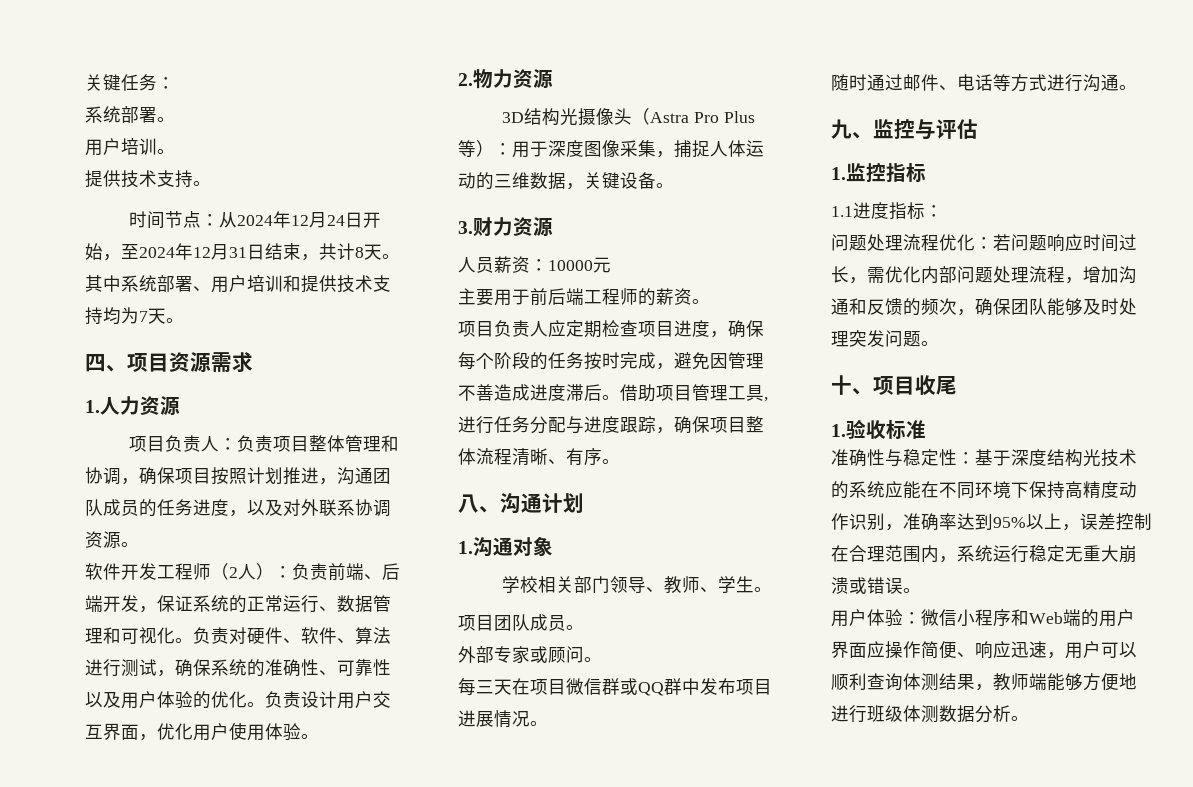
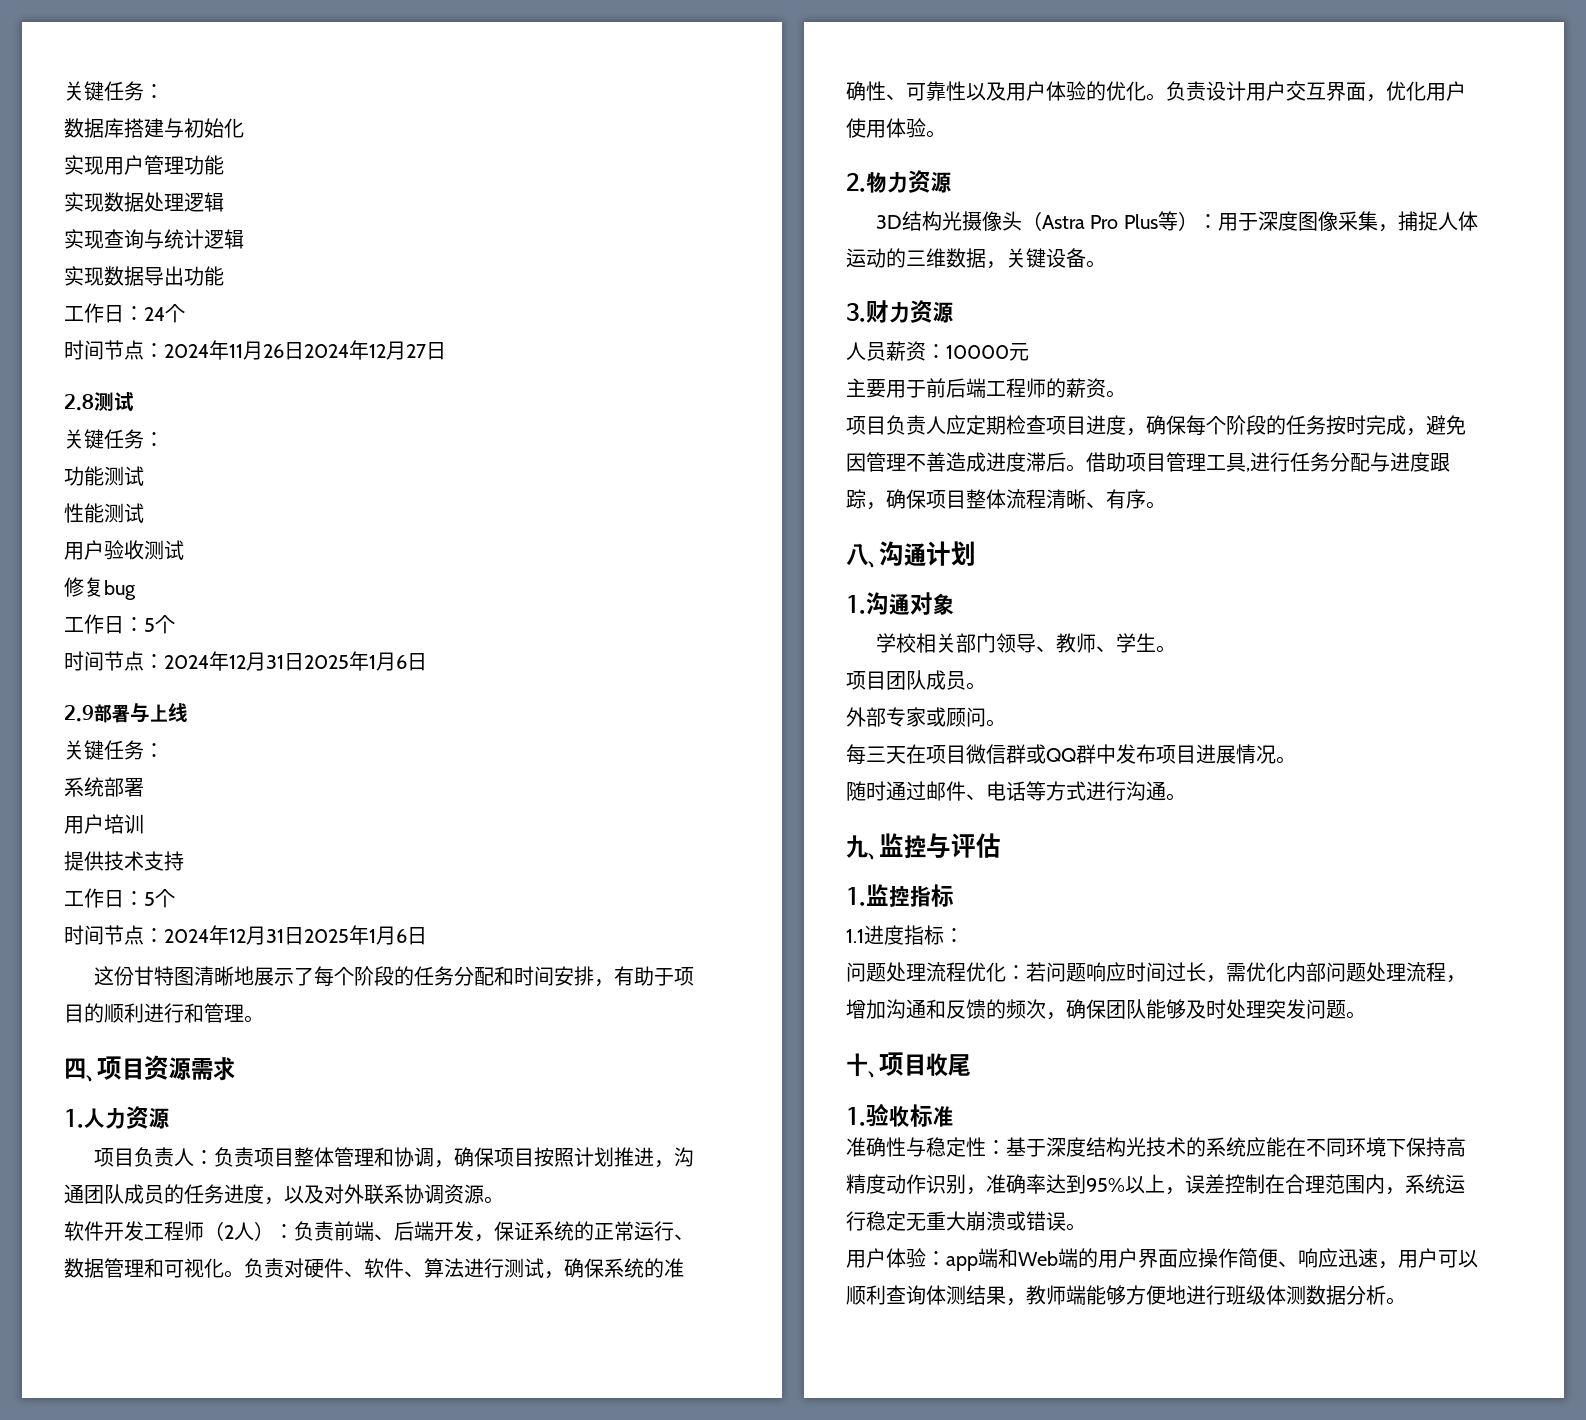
[85,74,175,91] [85,106,175,123] [85,138,175,156] [85,170,211,188] [129,211,382,229] [85,243,400,261] [85,275,391,293] [85,307,166,325] 关键任务： // 系统部署。 // 用户培训。 // 提供技术支持。 // 时间节点：从2024年12月24日开始，至2024年12月31日结束，共计8天。其中系统部署、用户培训和提供技术支持均为7天 -> [64,81,164,101] [64,118,244,138] [64,155,224,175] [64,192,224,212] [64,229,244,249] [64,266,224,286] [64,303,185,323] [64,340,446,360] [64,392,134,411] [64,429,164,449] [64,466,144,486] [64,503,144,523] [64,540,184,560] [64,577,136,600] [64,614,175,634] [64,651,427,671] [64,703,188,723] [64,740,164,760] [64,777,144,797] [64,814,144,834] [64,851,184,871] [64,888,175,908] [64,925,427,945] [94,966,695,987] [64,1003,244,1023] 关键任务： // 数据库搭建与初始化 // 实现用户管理功能 // 实现数据处理逻辑 // 实现查询与统计逻辑 // 实现数据导出功能 // 工作日：24个 // 时间节点：2024年11月26日2024年12月27日 // 2.8测试 // 关键任务： // 功能测试 // 性能测试 // 用户验收测试 // 修复bug // 工作日：5个 // 时间节点：2024年12月31日2025年1月6日 // 2.9部署与上线 // 关键任务： // 系统部署 // 用户培训 // 提供技术支持 // 工作日：5个 // 时间节点：2024年12月31日2025年1月6日 // 这份甘特图清晰地展示了每个阶段的任务分配和时间安排，有助于项目的顺利进行和管理
[921,609,1011,627] 微信小程序 -> [946,1248,998,1271] app端

